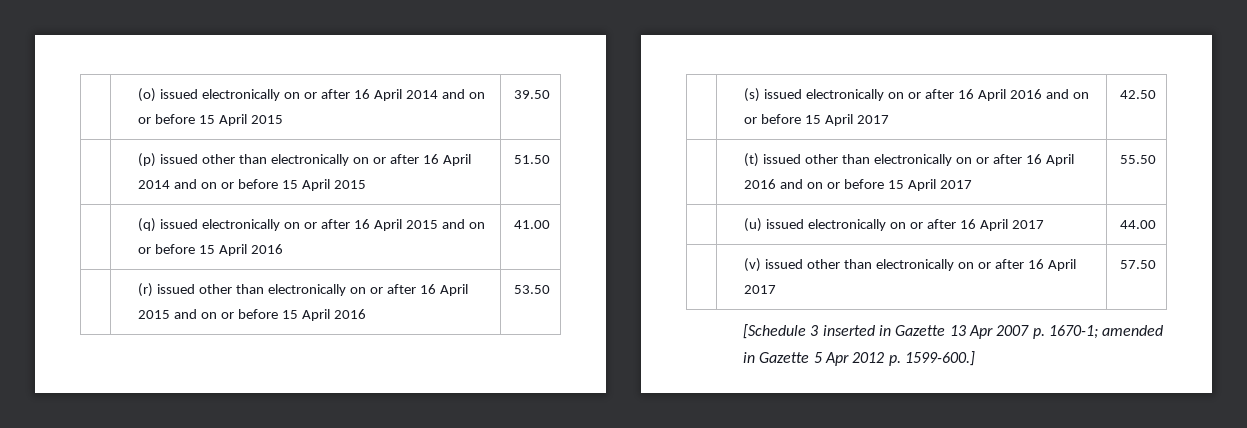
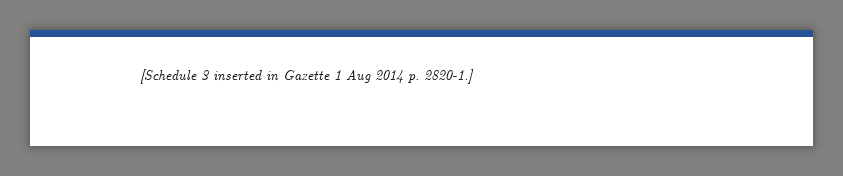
[138,88,485,102] [138,114,284,126] [513,90,550,99] [138,153,471,167] [138,179,366,191] [513,155,550,164] [138,218,485,232] [138,244,284,256] [513,220,550,229] [138,283,468,297] [138,309,366,321] [513,285,550,294] [744,88,1089,102] [744,114,890,126] [1119,90,1156,99] [744,153,1074,167] [744,179,972,191] [1119,155,1156,164] [744,218,1044,232] [1119,220,1156,229] [744,258,1076,272] [744,285,777,294] [1119,260,1156,269] | (o) issued electronically on or after 16 April 2014 and on or before 15 April 2015 | 39.50 // | (p) issued other than electronically on or after 16 April 2014 and on or before 15 April 2015 | 51.50 // | (q) issued electronically on or after 16 April 2015 and on or before 15 April 2016 | 41.00 // | (r) issued other than electronically on or after 16 April 2015 and on or before 15 April 2016 | 53.50 // | (s) issued electronically on or after 16 April 2016 and on or before 15 April 2017 | 42.50 // | (t) issued other than electronically on or after 16 April 2016 and on or before 15 April 2017 | 55.50 // | (u) issued electronically on or after 16 April 2017 | 44.00 // | (v) issued other than electronically on or after 16 April 2017 | 57.50 // -> (139, 76) none
[949,325,1164,339] [743,351,976,366] 13 Apr 2007 p. 1670-1; amended in Gazette 5 Apr 2012 p. 1599-600.] -> [333,69,474,84] 1 Aug 2014 p. 2820-1.]

